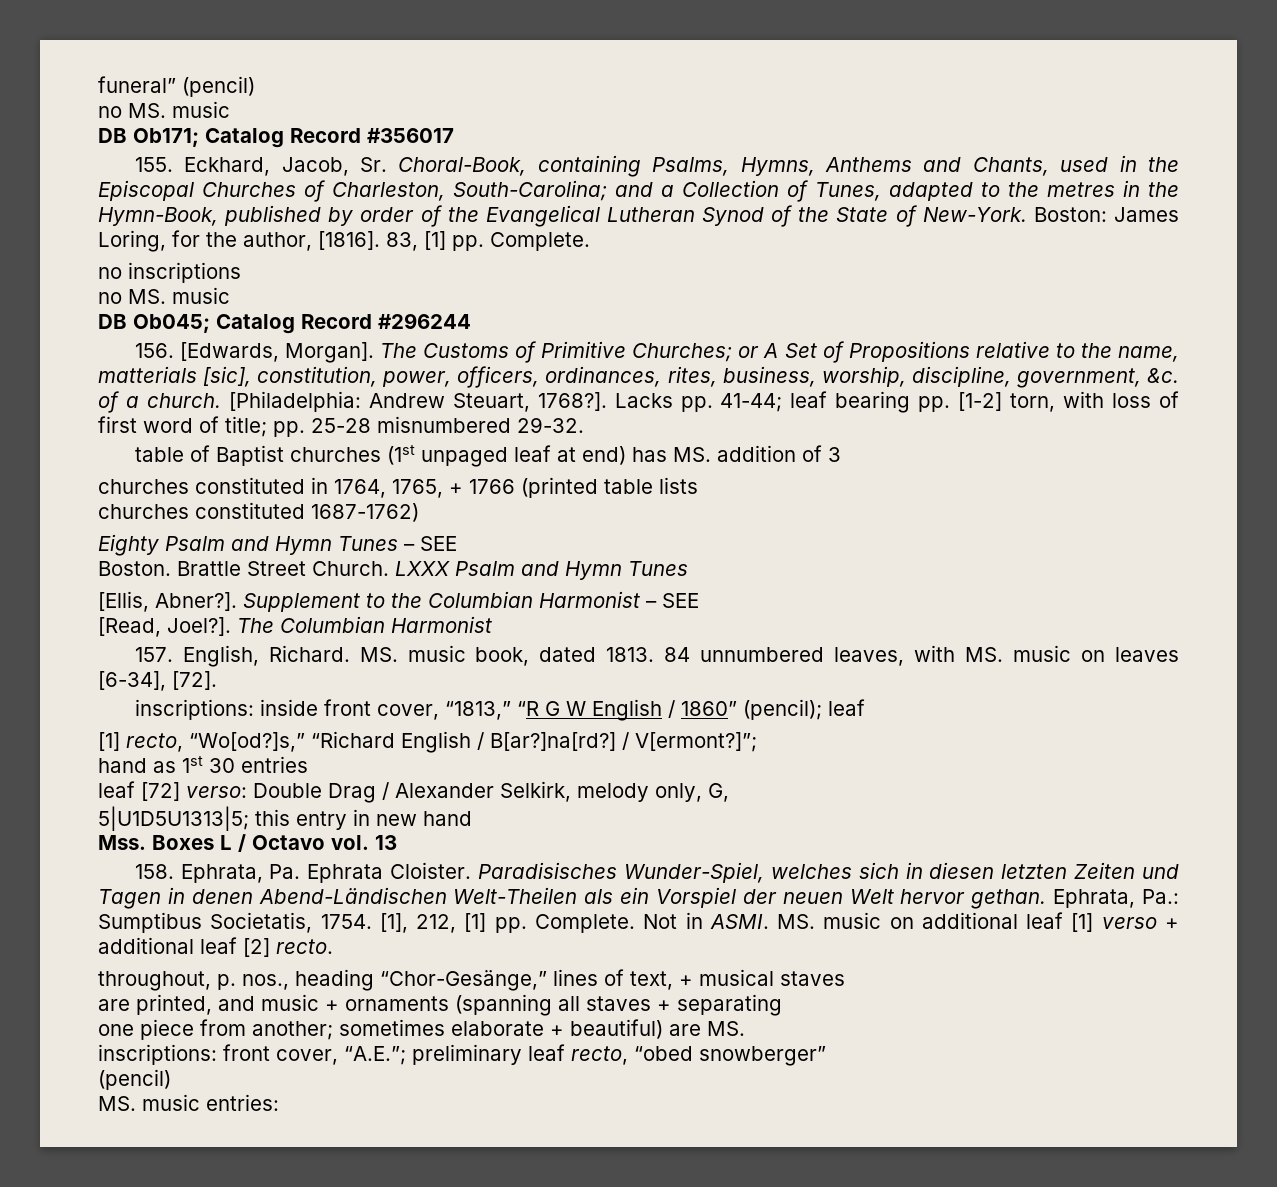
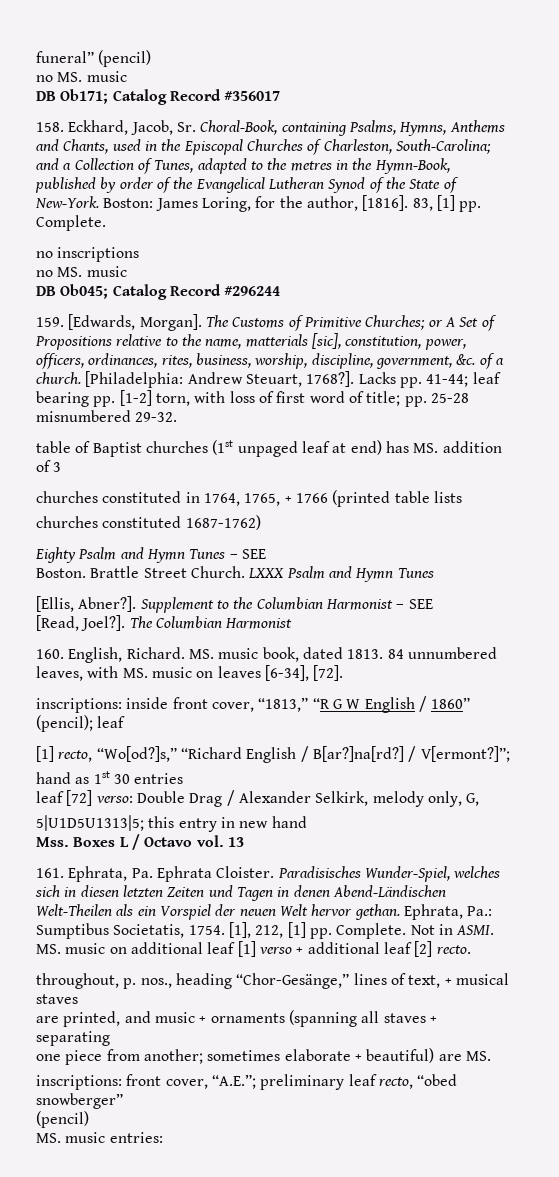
[134,157,173,172] 155. -> [36,122,64,132] 158.
[134,343,174,358] 156. -> [36,317,64,327] 159.
[134,647,173,662] 157. -> [36,649,64,659] 160.
[134,864,174,879] 158. -> [36,868,64,878] 161.

